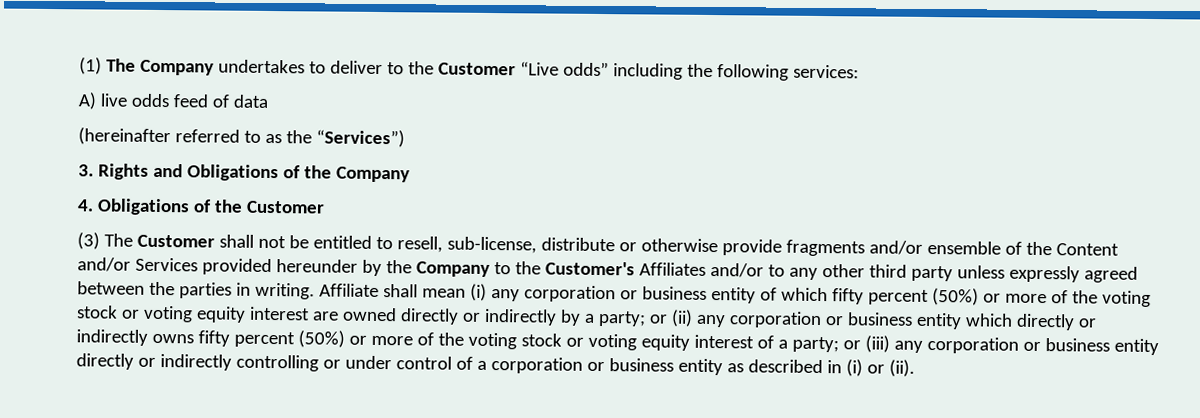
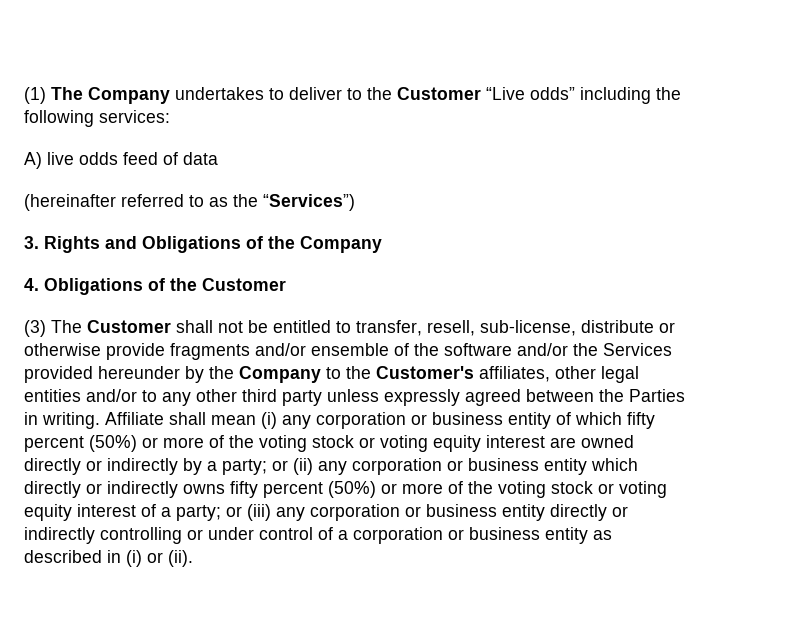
(393, 243) none -> [356,320,422,336] transfer,
[1055,243,1119,256] [77,257,131,272] Content and/or -> [444,343,598,356] software and/or the
[638,262,706,276] Affiliates -> [479,366,639,383] [24,389,81,402] affiliates, other legal entities
[178,282,232,299] parties -> [629,389,685,402] Parties

